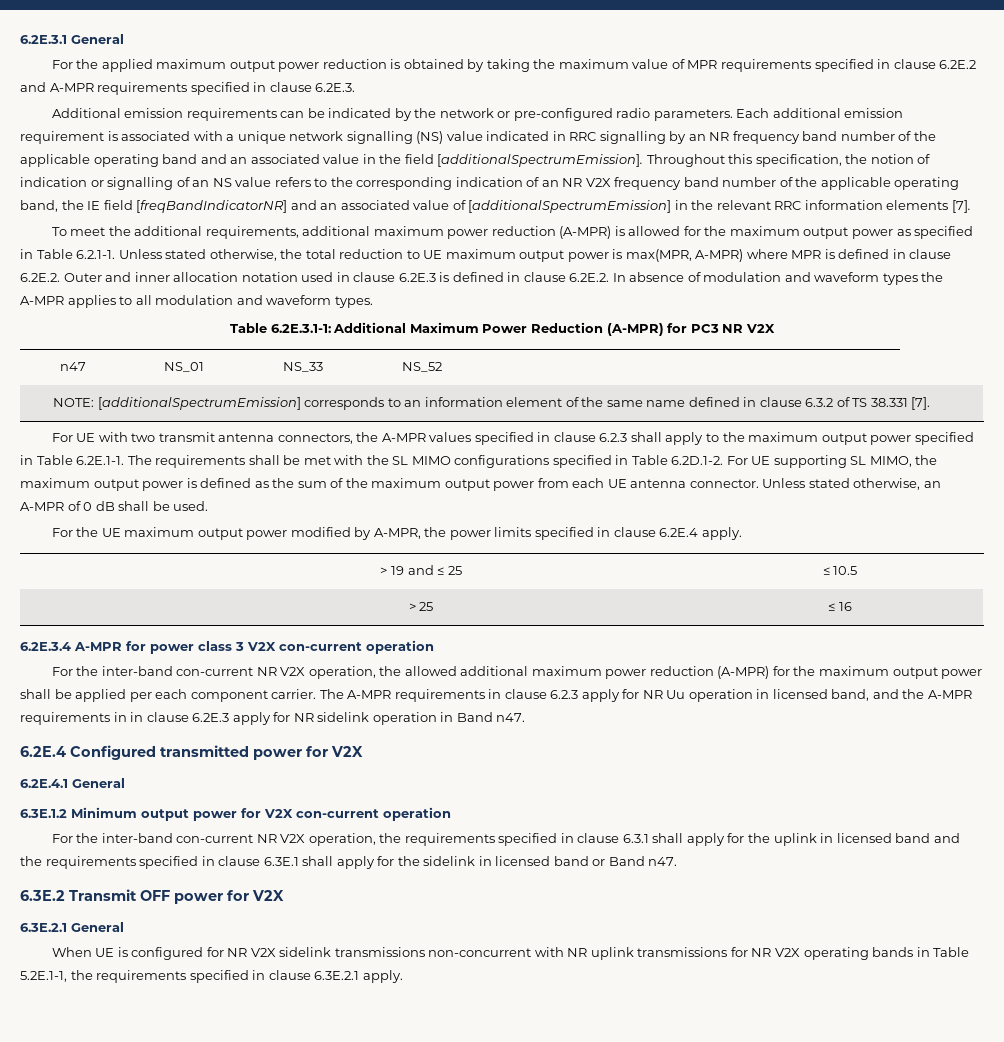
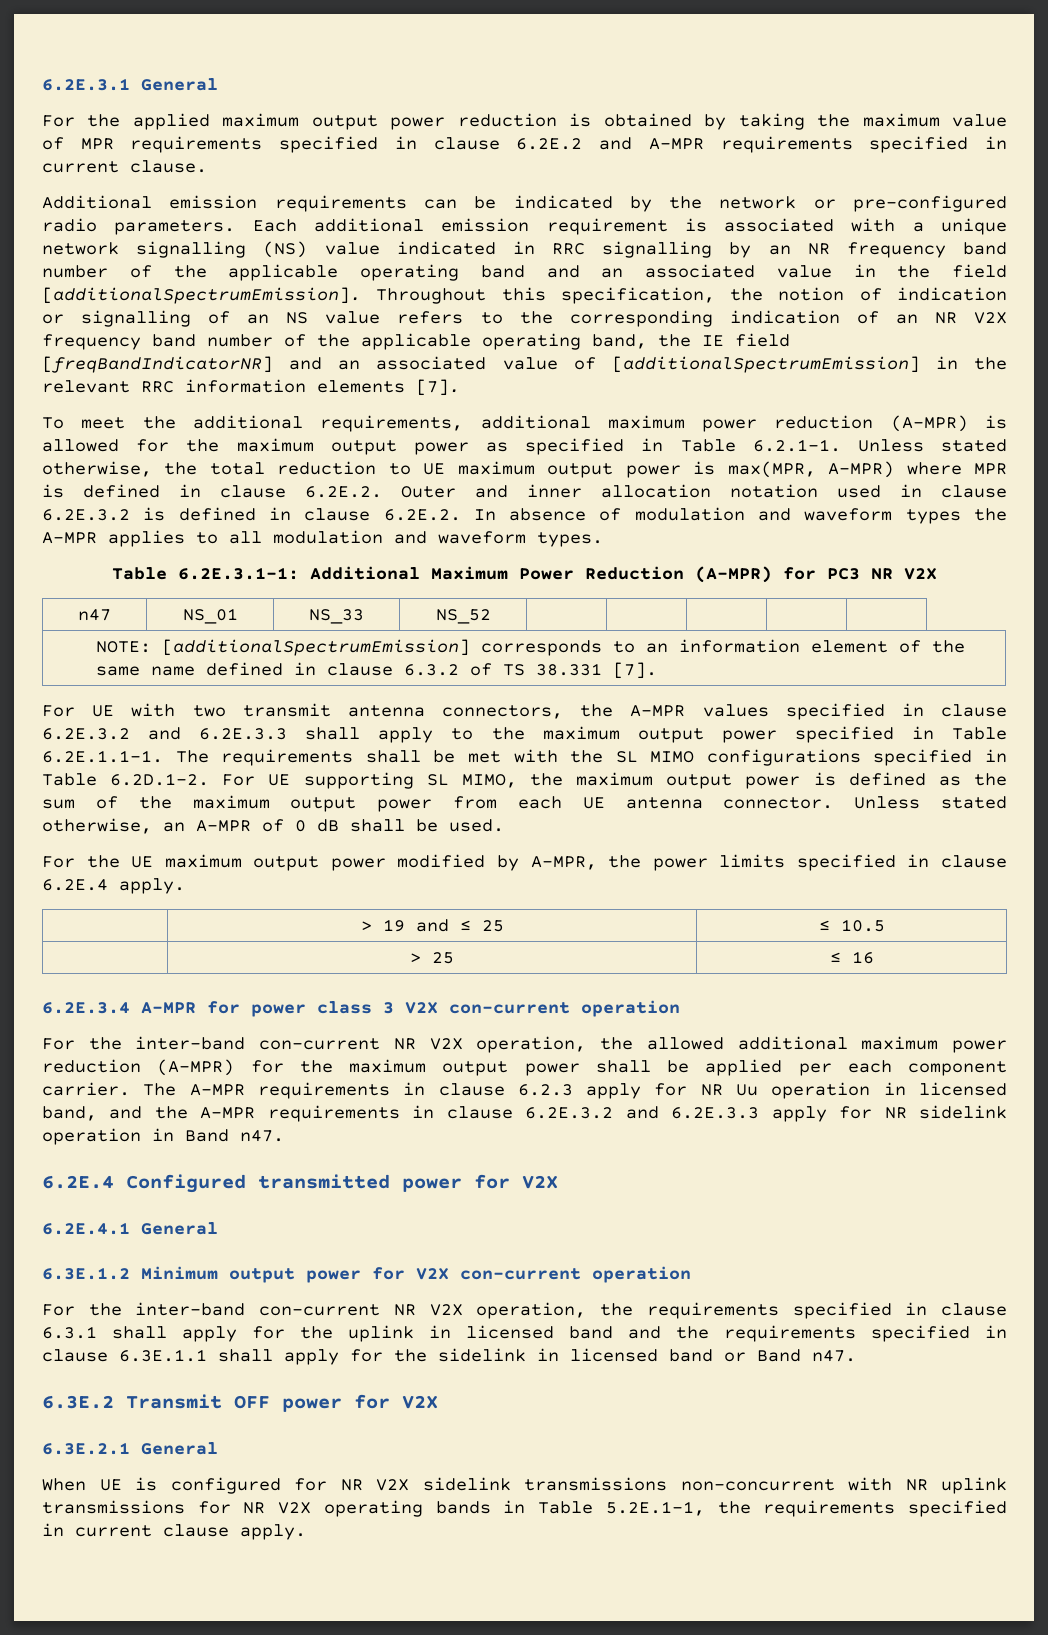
[269,82,356,92] clause 6.2E.3. -> [42,160,207,173] current clause.
[398,273,436,282] 6.2E.3 -> [42,509,130,521] 6.2E.3.2
[599,433,628,442] 6.2.3 -> [42,727,288,740] 6.2E.3.2 and 6.2E.3.3
[76,456,125,465] 6.2E.1-1. -> [42,750,163,763] 6.2E.1.1-1.
[130,712,230,722] in clause 6.2E.3 -> [446,1106,760,1119] clause 6.2E.3.2 and 6.2E.3.3
[263,857,299,866] 6.3E.1 -> [119,1349,207,1362] 6.3E.1.1
[268,970,360,980] clause 6.3E.2.1 -> [75,1524,229,1537] current clause

